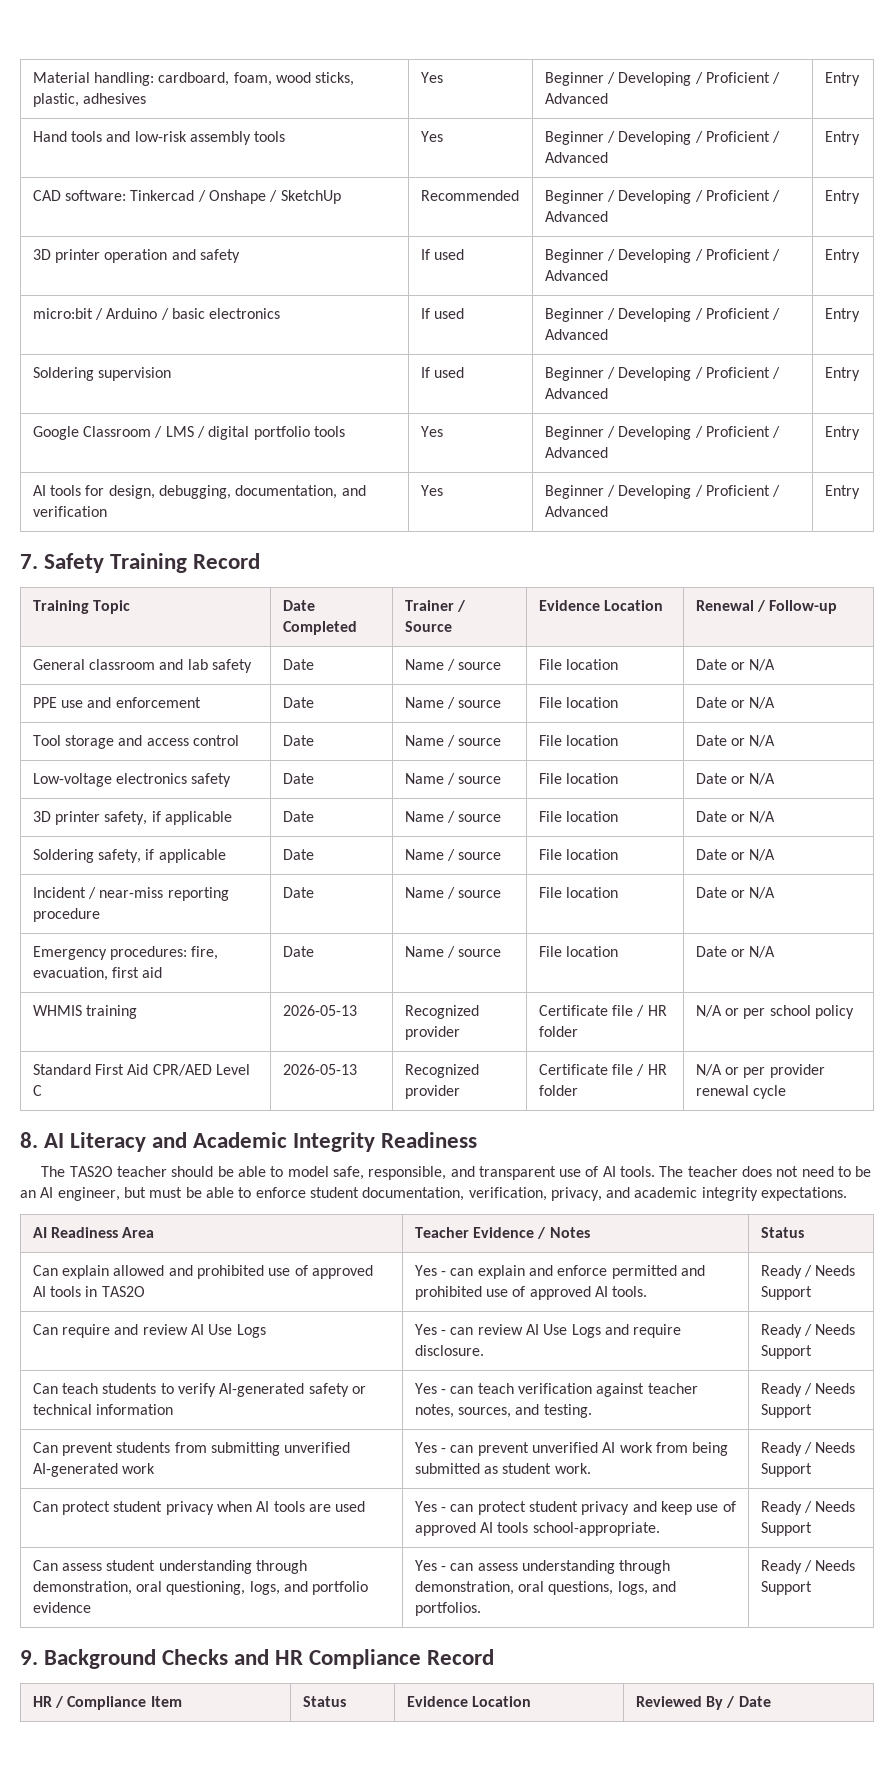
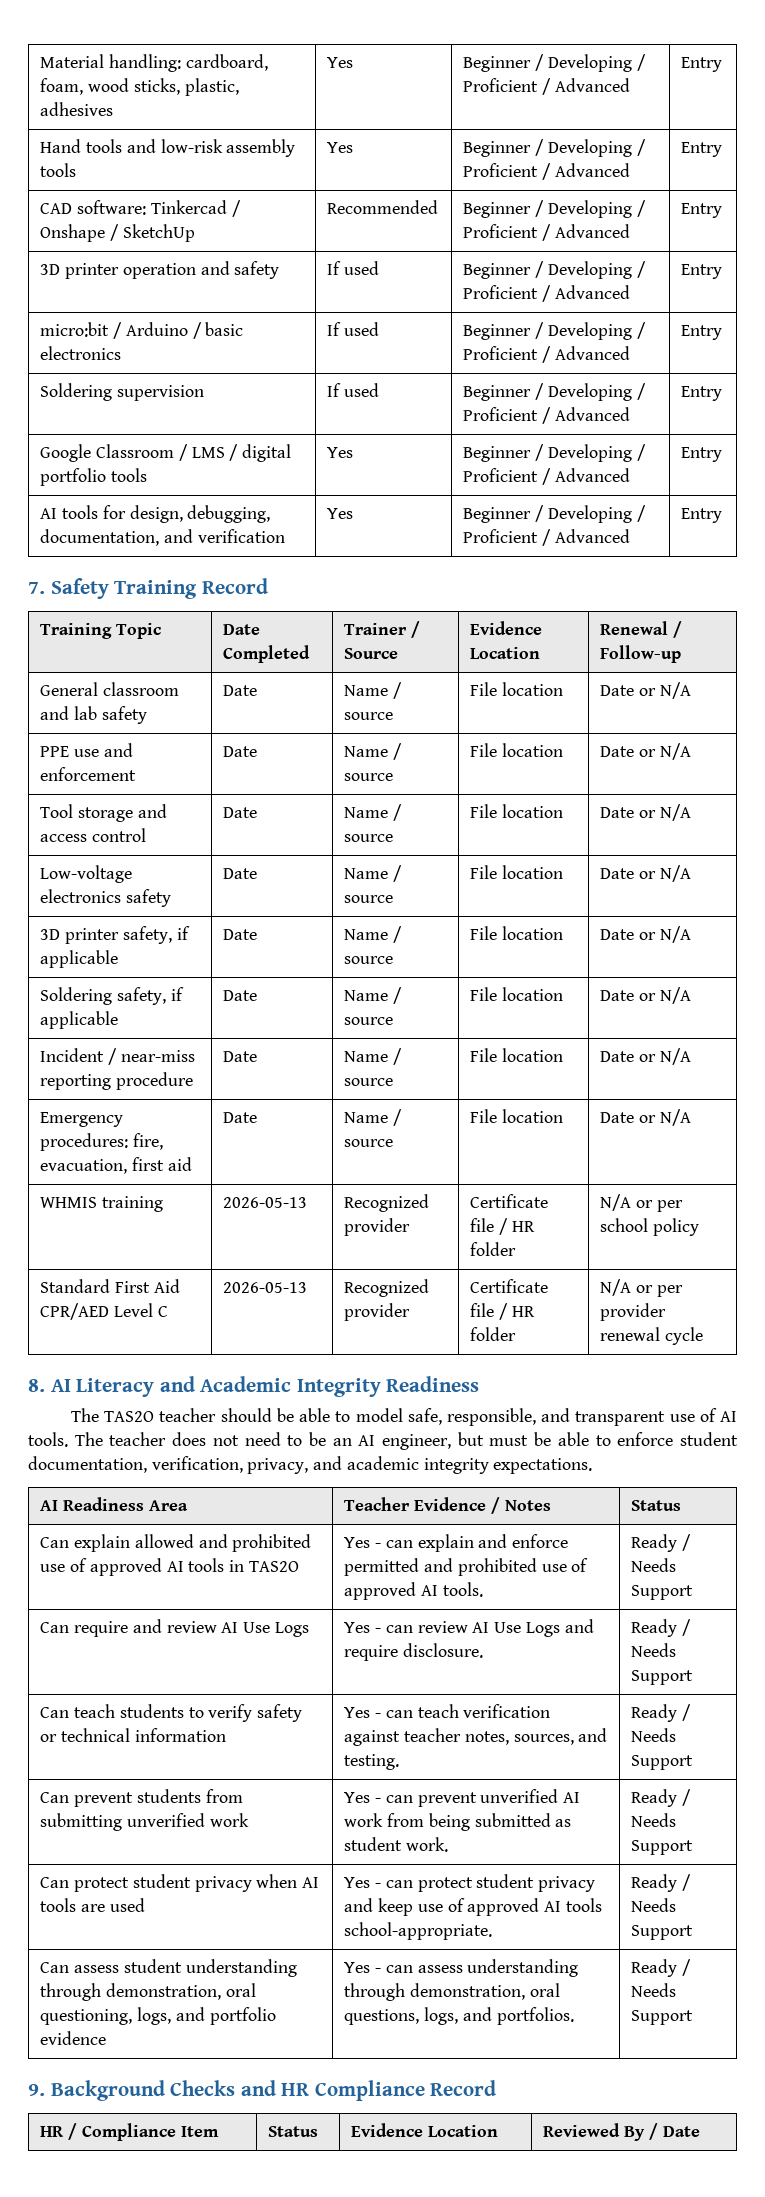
[219,1383,305,1397] AI-generated -> (253, 1713) none
[32,1463,118,1477] AI-generated -> (206, 1820) none

